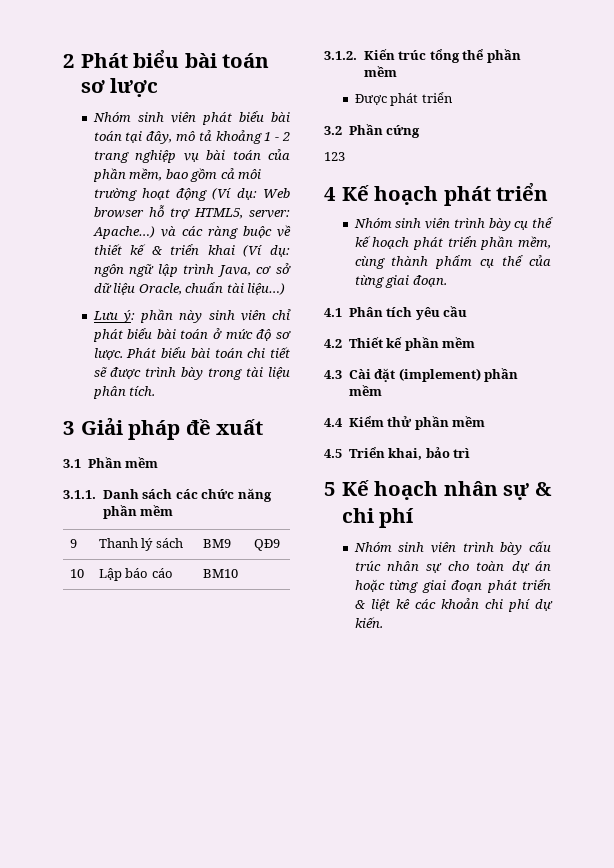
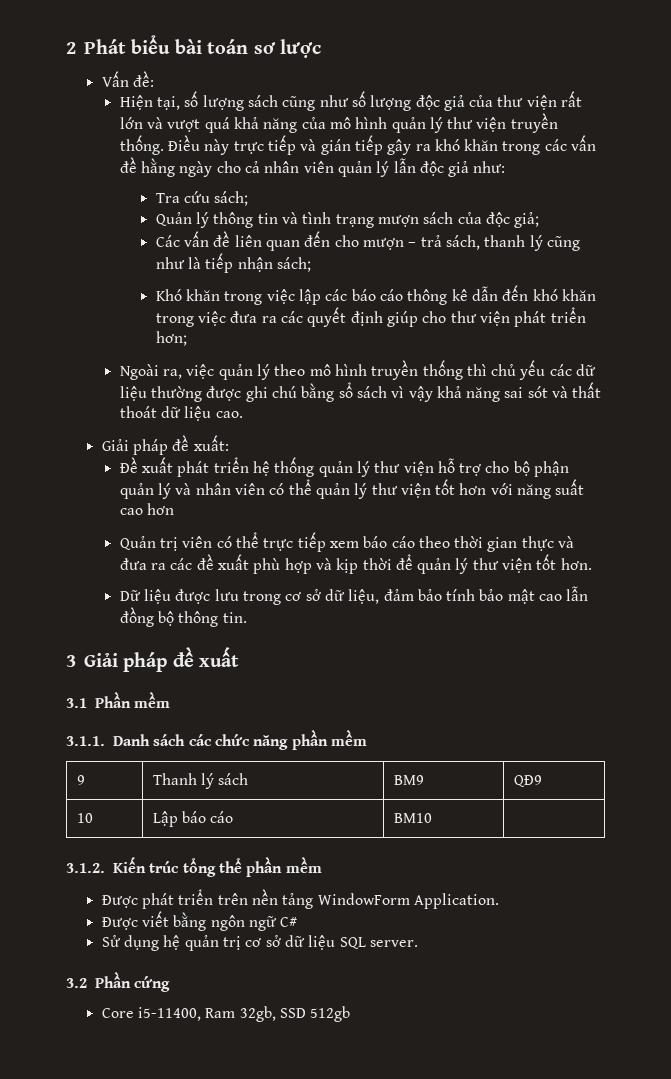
[92,111,290,125] [93,130,290,144] [93,149,290,163] [92,168,262,182] [93,188,290,201] [93,205,290,219] [92,225,291,239] [93,244,290,257] [93,263,291,277] [93,282,286,295] [92,309,291,323] [92,328,291,342] [93,347,290,360] [93,367,290,380] [92,386,156,399] Nhóm sinh viên phát biểu bài toán tại đây, mô tả khoảng 1 - 2 trang nghiệp vụ bài toán của phần mềm, bao gồm cả môi trường hoạt động (Ví dụ: Web browser hỗ trợ HTML5, server: Apache…) và các ràng buộc về thiết kế & triển khai (Ví dụ: ngôn ngữ lập trình Java, cơ sở dữ liệu Oracle, chuẩn tài liệu…) // Lưu ý: phần này sinh viên chỉ phát biểu bài toán ở mức độ sơ lược. Phát biểu bài toán chi tiết sẽ được trình bày trong tài liệu phân tích. -> [101,71,154,87] [119,91,583,111] [119,113,558,133] [119,135,597,155] [119,157,506,177] [155,191,249,206] [155,212,540,228] [155,231,580,251] [155,253,311,273] [155,285,596,305] [155,307,586,327] [155,331,187,346] [119,360,597,380] [119,382,602,402] [119,406,243,421] [101,435,229,455] [119,457,570,477] [119,479,585,499] [119,503,174,515] [119,532,575,552] [119,554,592,574] [119,586,589,605] [119,607,247,627] Vấn đề: // Hiện tại, số lượng sách cũng như số lượng độc giả của thư viện rất lớn và vượt quá khả năng của mô hình quản lý thư viện truyền thống. Điều này trực tiếp và gián tiếp gây ra khó khăn trong các vấn đề hằng ngày cho cả nhân viên quản lý lẫn độc giả như: // Tra cứu sách; // Quản lý thông tin và tình trạng mượn sách của độc giả; // Các vấn đề liên quan đến cho mượn – trả sách, thanh lý cũng như là tiếp nhận sách; // Khó khăn trong việc lập các báo cáo thông kê dẫn đến khó khăn trong việc đưa ra các quyết định giúp cho thư viện phát triển hơn; // Ngoài ra, việc quản lý theo mô hình truyền thống thì chủ yếu các dữ liệu thường được ghi chú bằng sổ sách vì vậy khả năng sai sót và thất thoát dữ liệu cao. // Giải pháp đề xuất: // Đề xuất phát triển hệ thống quản lý thư viện hỗ trợ cho bộ phận quản lý và nhân viên có thể quản lý thư viện tốt hơn với năng suất cao hơn // Quản trị viên có thể trực tiếp xem báo cáo theo thời gian thực và đưa ra các đề xuất phù hợp và kịp thời để quản lý thư viện tốt hơn. // Dữ liệu được lưu trong cơ sở dữ liệu, đảm bảo tính bảo mật cao lẫn đồng bộ thông tin.
[324,124,421,138] [324,152,345,161] [324,182,549,206] [353,217,553,231] [354,236,551,250] [354,255,551,269] [354,275,447,288] [324,306,468,320] [324,337,476,351] [324,368,519,382] [348,385,382,396] [324,416,486,430] [324,447,471,460] [324,480,552,500] [341,508,415,528] [353,541,551,555] [354,561,551,573] [354,579,551,593] [354,598,553,612] [354,617,383,628] // 3.2 Phần cứng // 123 // 4 Kế hoạch phát triển // Nhóm sinh viên trình bày cụ thể kế hoạch phát triển phần mềm, cùng thành phẩm cụ thể của từng giai đoạn. // 4.1 Phân tích yêu cầu // 4.2 Thiết kế phần mềm // 4.3 Cài đặt (implement) phần mềm // 4.4 Kiểm thử phần mềm // 4.5 Triển khai, bảo trì // 5 Kế hoạch nhân sự & chi phí // Nhóm sinh viên trình bày cấu trúc nhân sự cho toàn dự án hoặc từng giai đoạn phát triển & liệt kê các khoản chi phí dự kiến. -> [217,889,499,909] [101,911,298,931] [101,935,418,951] [66,972,171,992] [101,1006,351,1022] trên nền tảng WindowForm Application. // Được viết bằng ngôn ngữ C# // Sử dụng hệ quản trị cơ sở dữ liệu SQL server. // 3.2 Phần cứng // Core i5-11400, Ram 32gb, SSD 512gb

